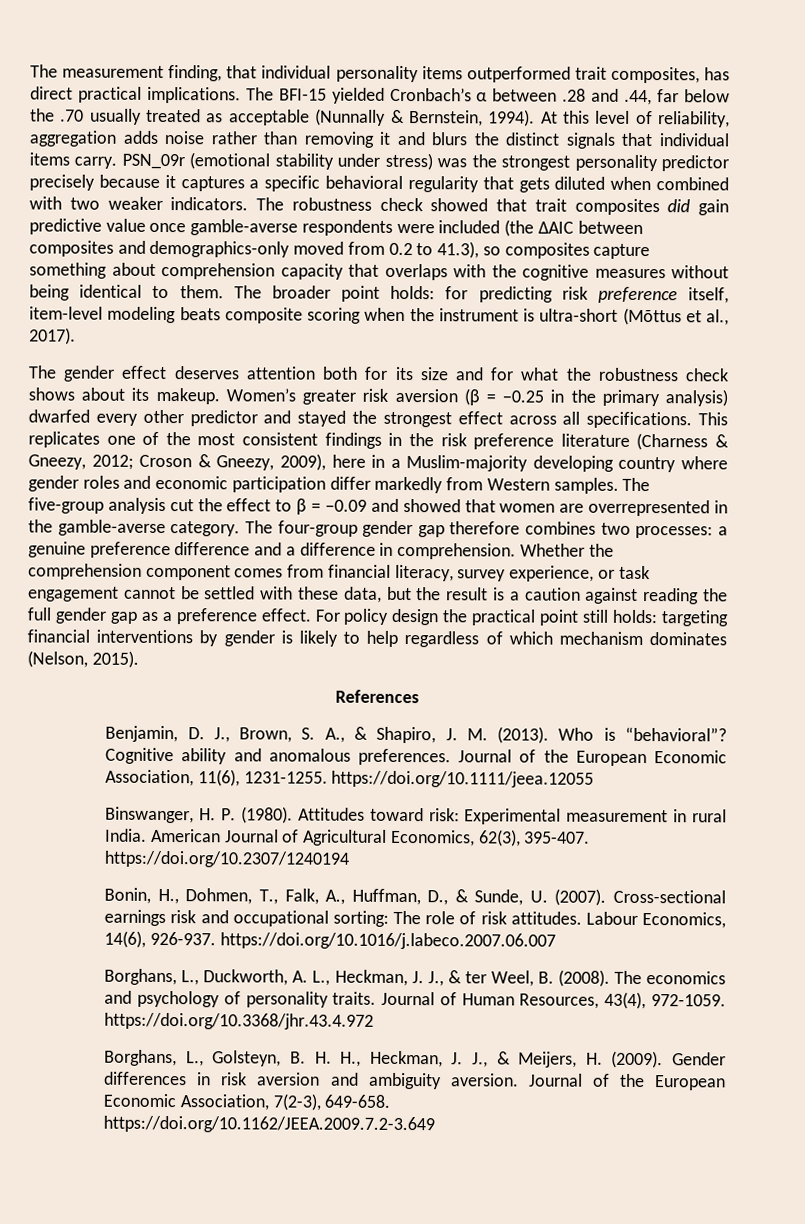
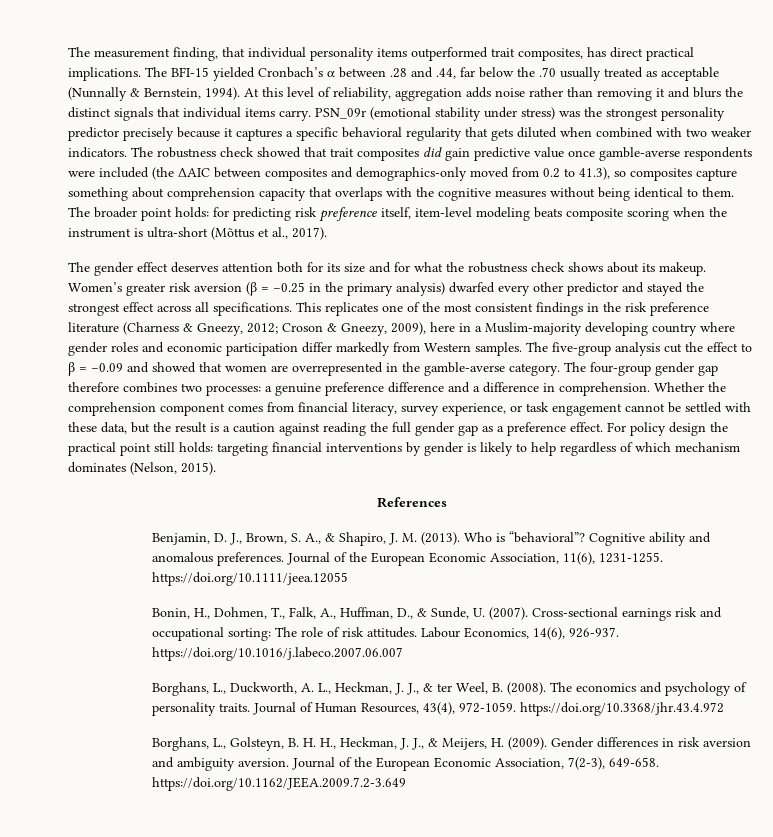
[105,806,728,825] [105,828,591,847] [104,850,350,868] // Binswanger, H. P. (1980). Attitudes toward risk: Experimental measurement in rural India. American Journal of Agricultural Economics, 62(3), 395-407. https://doi.org/10.2307/1240194 -> (348, 579) none

